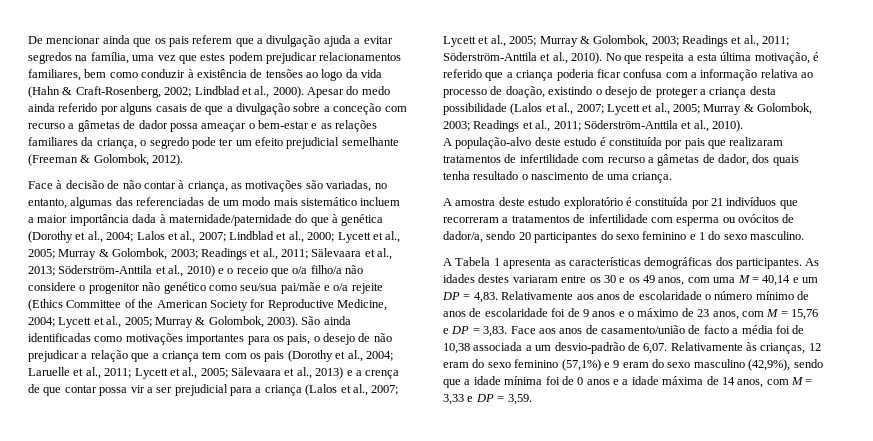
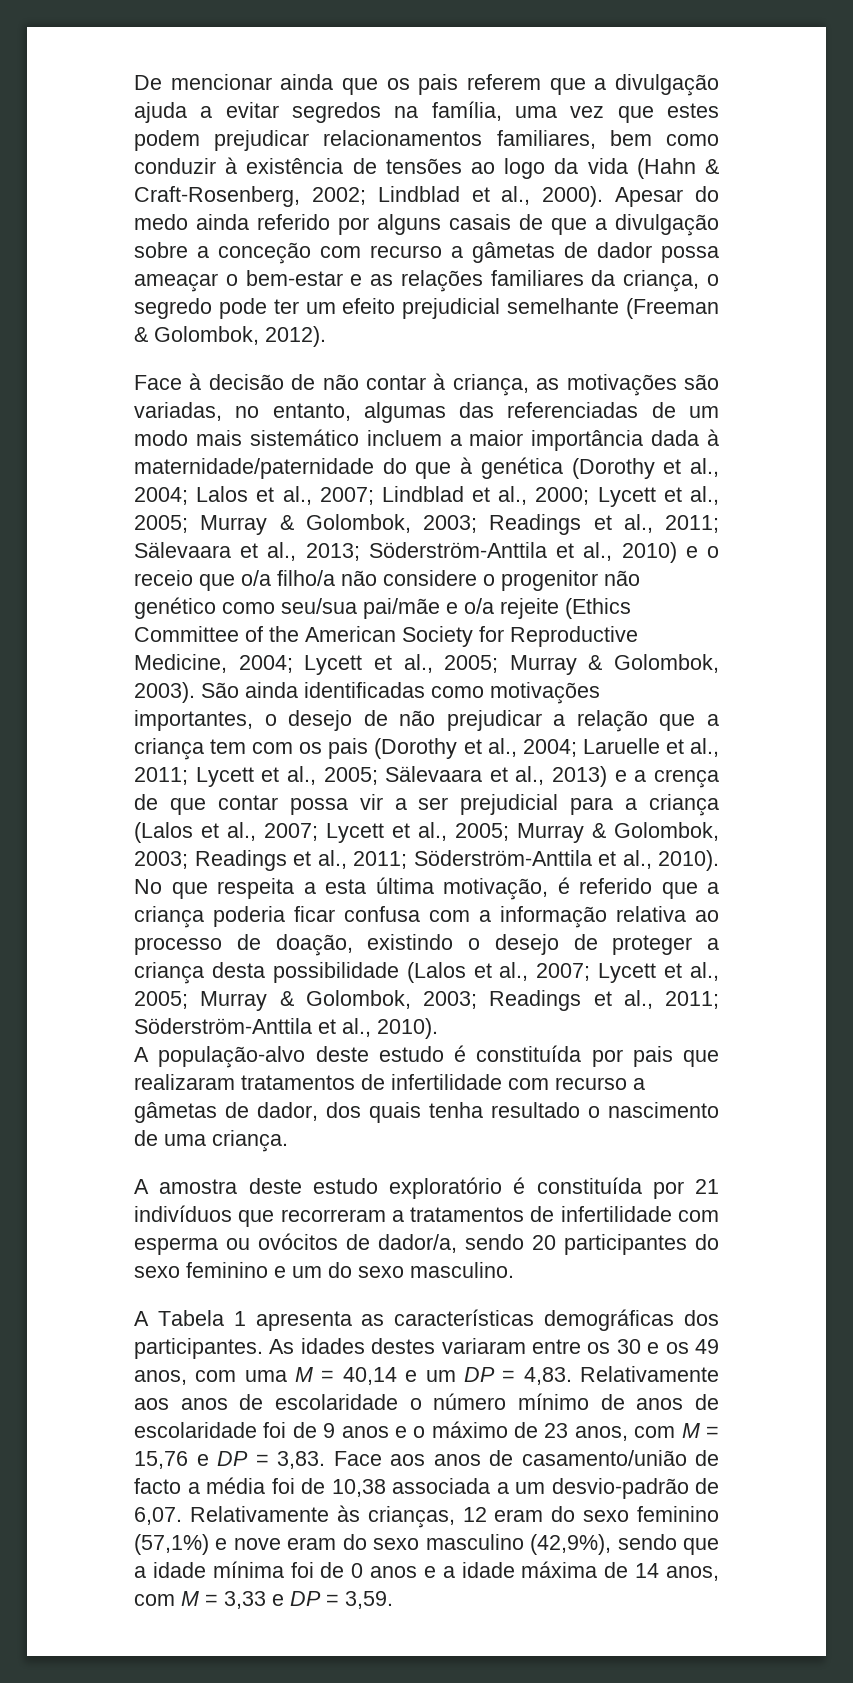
[186,334,311,345] importantes para os pais, -> [134,710,253,731] importantes,
[699,232,705,240] 1 -> [292,1266,322,1278] um
[613,360,620,368] 9 -> [233,1538,281,1550] nove

